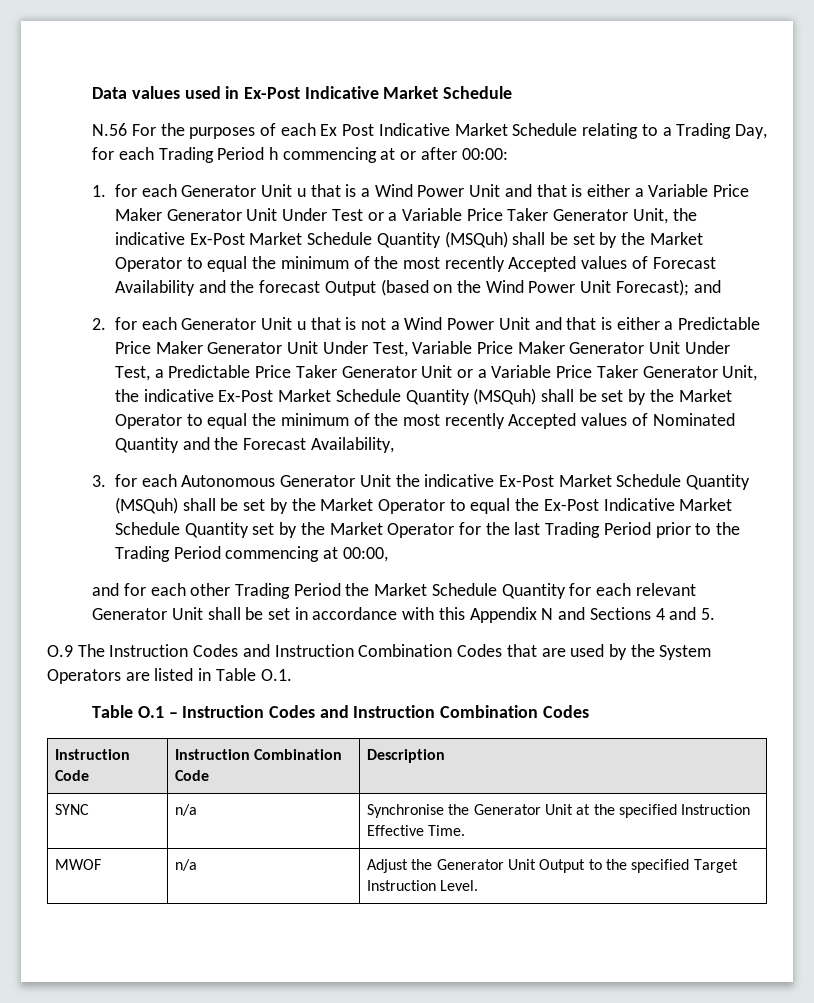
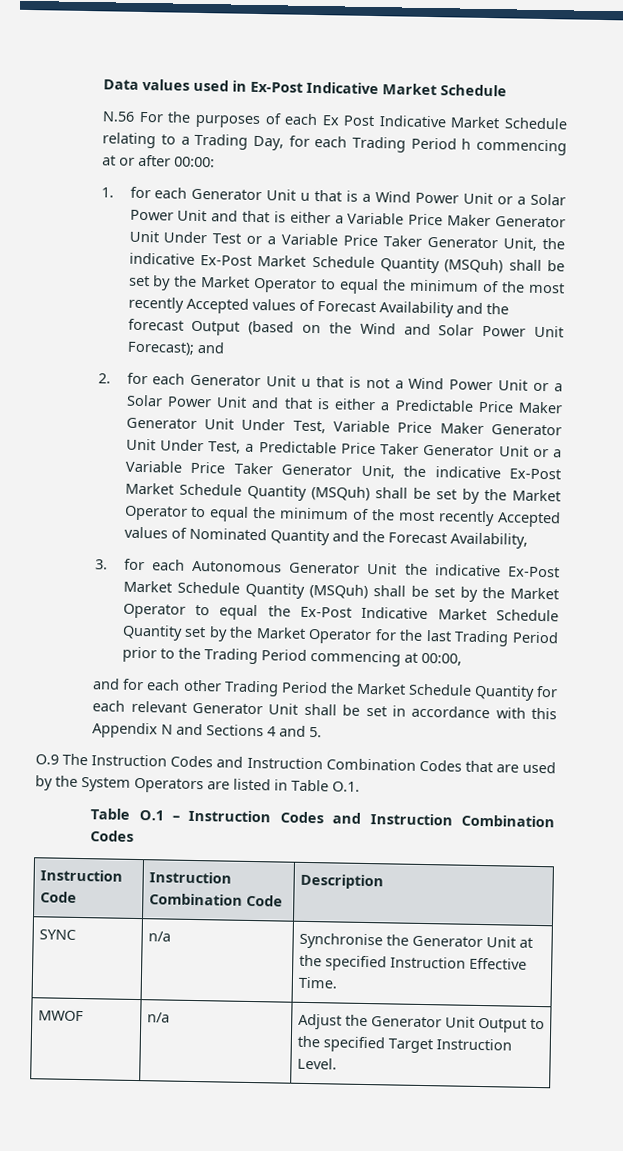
(501, 190) none -> [497,193,566,206] [129,209,208,222] or a Solar Power Unit
(524, 286) none -> [403,323,475,336] and Solar
(530, 323) none -> [533,382,563,392] [125,394,247,408] or a Solar Power Unit

